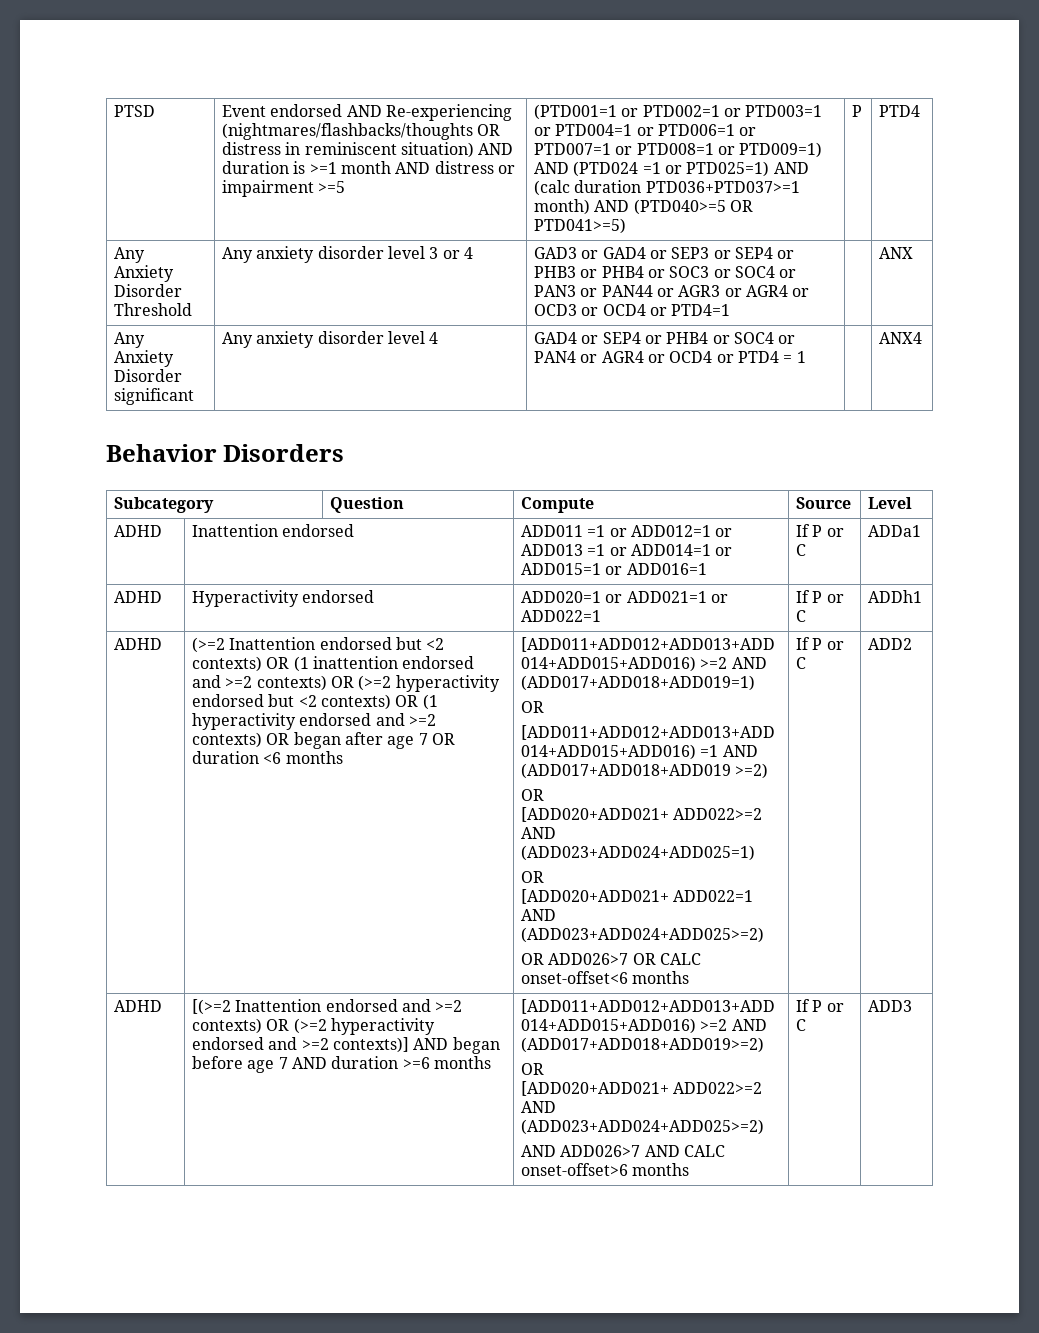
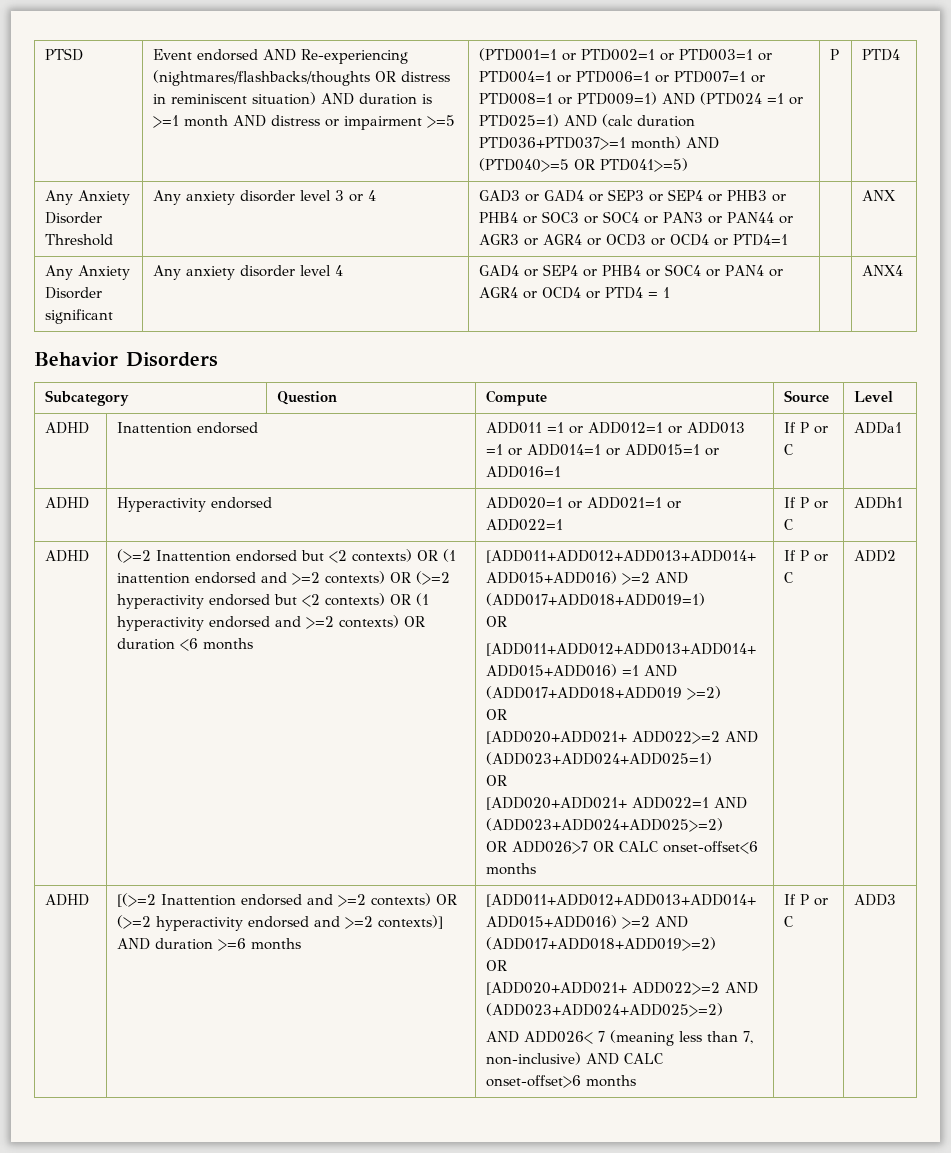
[293,732,455,749] began after age 7 OR -> (426, 621) none
[452,1037,500,1054] [192,1056,327,1073] began before age 7 AND -> (151, 944) none
[560,1145,641,1157] ADD026>7 -> [524,1030,754,1046] [486,1052,582,1065] ADD026< 7 (meaning less than 7, non-inclusive)

